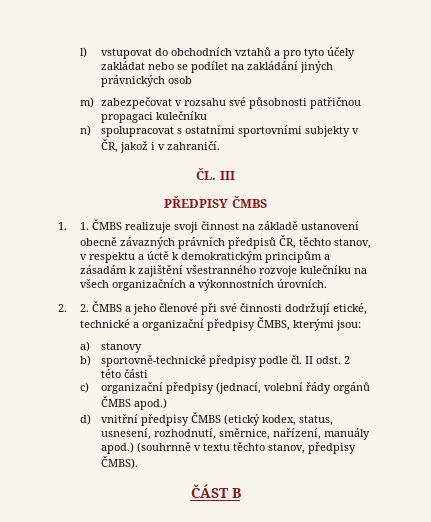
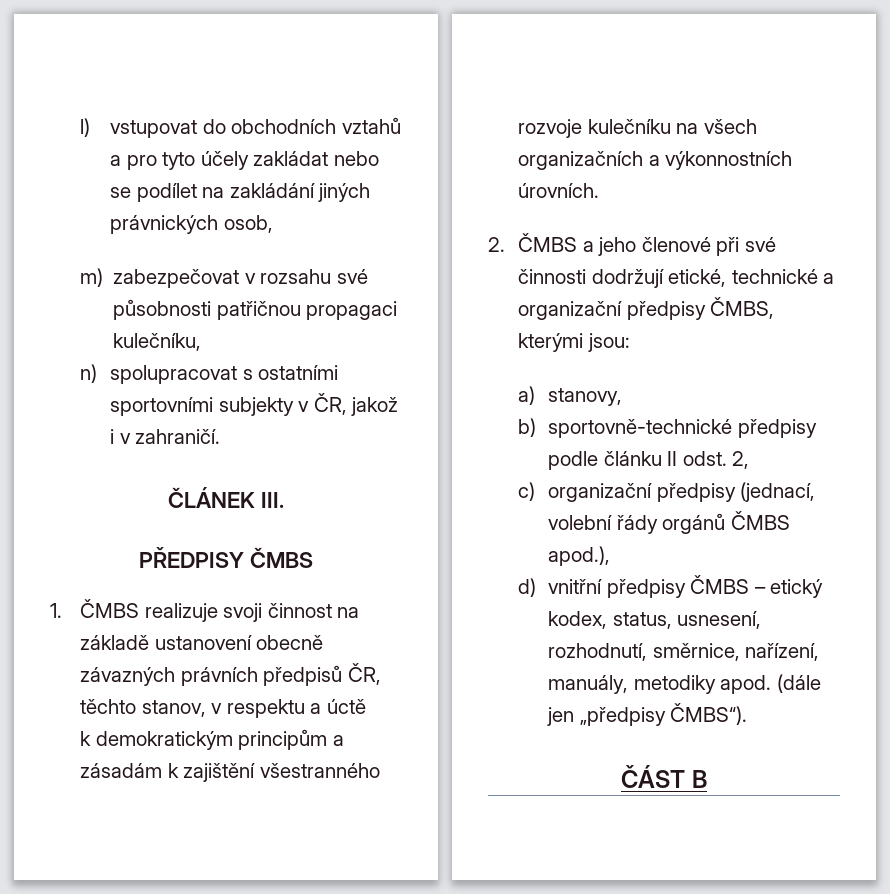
[168,76,193,84] osob -> [223,215,273,233] osob,
[156,111,208,120] kulečníku -> [113,333,202,351] kulečníku,
[196,168,235,180] ČL. III -> [168,487,284,508] ČLÁNEK III.
[79,222,89,230] 1. -> (62, 610) none
(169, 255) none -> (366, 706) //
[79,304,89,312] 2. -> (505, 244) none
[101,342,143,353] stanovy -> [548,388,623,406] stanovy,
[291,355,303,364] čl. -> [603,451,662,466] článku
[344,356,351,364] [101,369,149,378] 2 této části -> [732,451,750,469] 2,
[134,398,168,410] apod.) -> [548,546,611,566] apod.),
[224,414,261,426] (etický -> [754,579,824,598] – etický
[324,428,371,440] [101,442,357,454] [101,456,139,469] manuály apod.) (souhrnně v textu těchto stanov, předpisy ČMBS). -> [548,674,821,694] [547,703,748,726] manuály, metodiky apod. (dále jen „předpisy ČMBS“).

